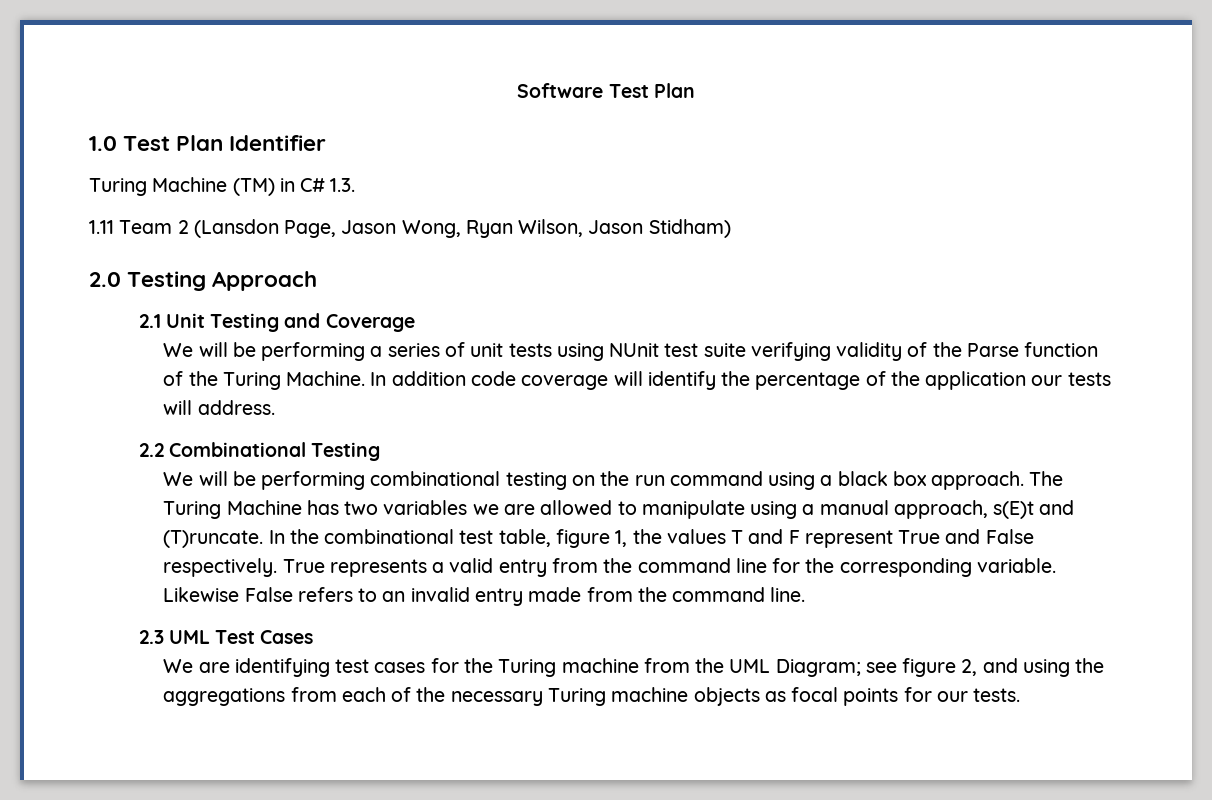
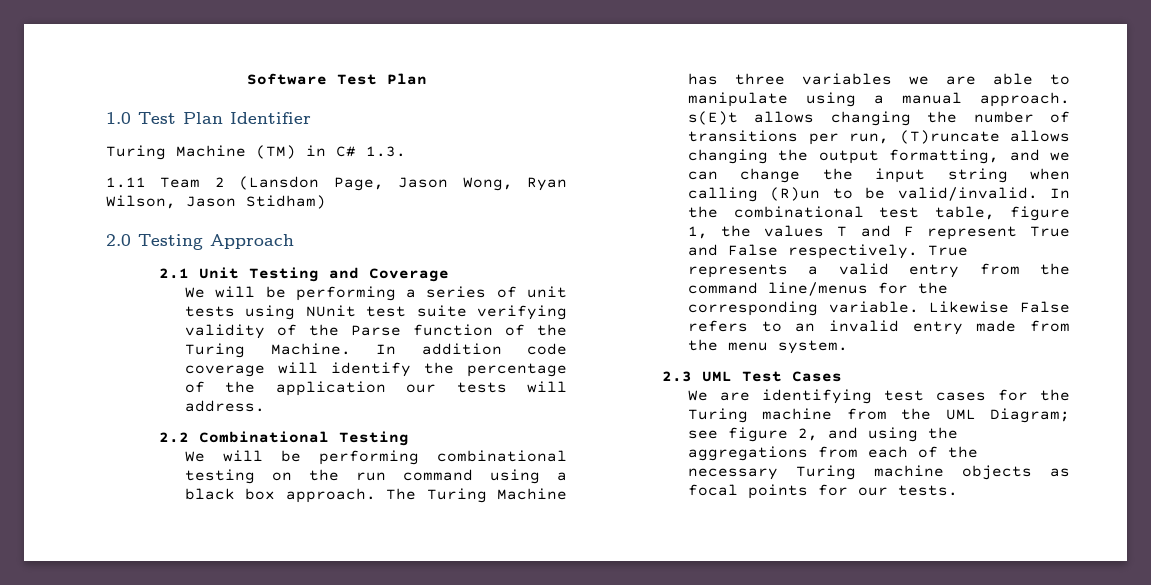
[344,501,379,515] two -> [735,73,786,85] three
[540,500,613,515] allowed -> [993,73,1034,85] able
[893,500,1075,519] [163,530,264,548] approach, s(E)t and (T)runcate. -> [980,92,1070,107] [688,111,1070,126] [688,130,1070,145] [688,149,1070,164] [688,168,1070,183] [688,187,1038,202] approach. s(E)t allows changing the number of transitions per run, (T)runcate allows changing the output formatting, and we can change the input string when calling (R)un to be valid/invalid.
[735,558,767,573] line -> [768,282,869,296] line/menus
[672,587,806,602] command line. -> [728,340,849,354] menu system.

